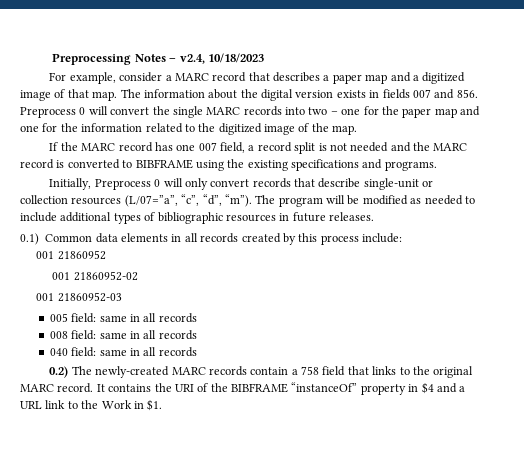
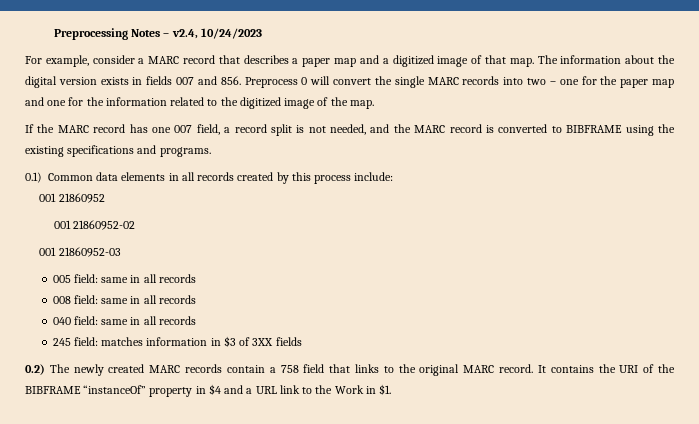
[207,53,264,63] 10/18/2023 -> [200,28,262,39] 10/24/2023
[350,142,389,152] needed -> [330,124,367,135] needed,
[49,178,434,190] [20,194,475,207] [20,212,374,224] // Initially, Preprocess 0 will only convert records that describe single-unit or collection resources (L/07=”a”, “c”, “d”, “m”). The program will be modified as needed to include additional types of bibliographic resources in future releases. -> (211, 152) none
(197, 352) none -> [52,336,302,347] // 245 field: matches information in $3 of 3XX fields
[95,366,170,378] newly-created -> [73,364,145,376] newly created

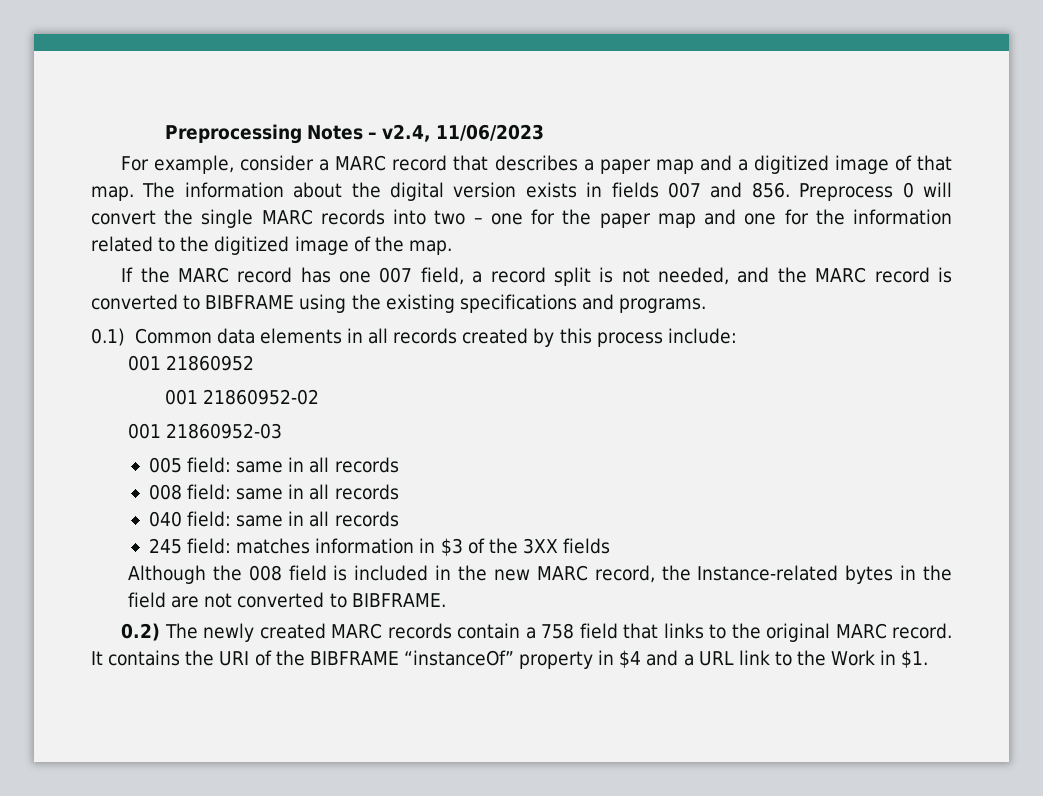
[200,28,262,39] 10/24/2023 -> [436,124,545,141] 11/06/2023
(251, 341) none -> [488,538,518,554] the
(302, 341) none -> [127,565,953,584] [127,592,446,608] // Although the 008 field is included in the new MARC record, the Instance-related bytes in the field are not converted to BIBFRAME.

